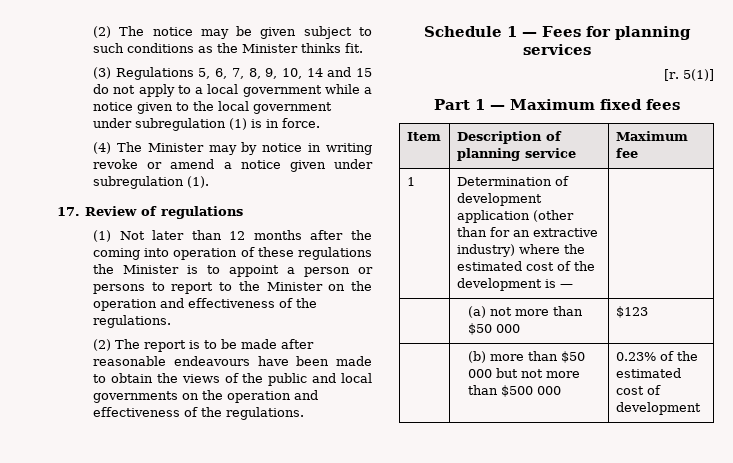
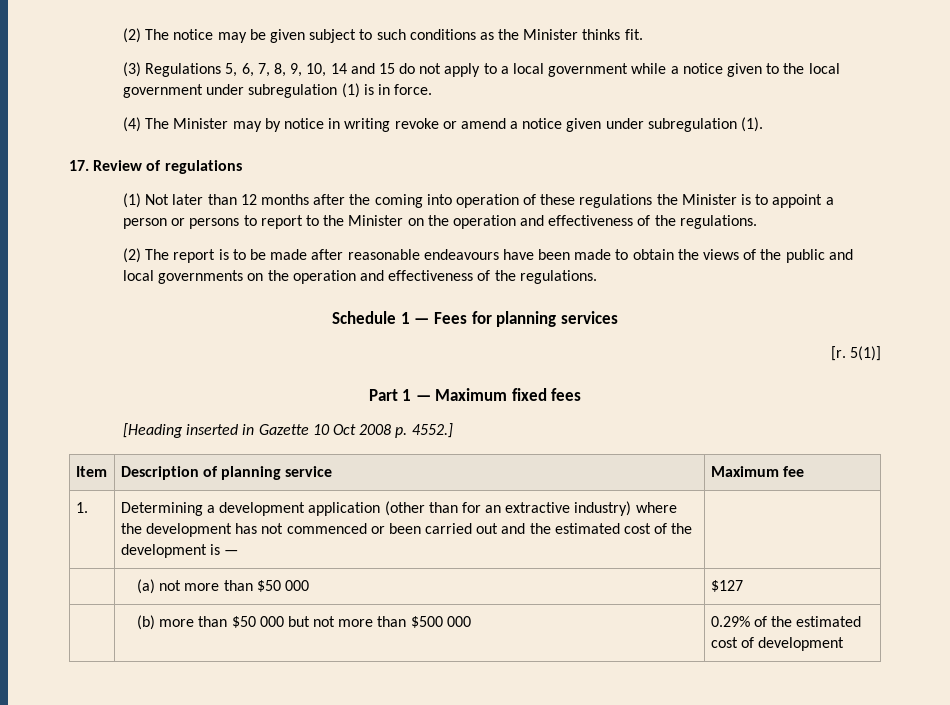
(680, 104) none -> [123,423,453,438] // [Heading inserted in Gazette 10 Oct 2008 p. 4552.]
[406,177,415,186] [456,176,569,186] 1 | Determination of -> [75,502,88,513] [120,502,215,516] 1. | Determining a
(585, 249) none -> [145,523,551,537] development has not commenced or been carried out and the
[615,306,648,318] $123 -> [710,580,743,592] $127
[615,352,656,361] 0.23% -> [710,616,750,627] 0.29%

